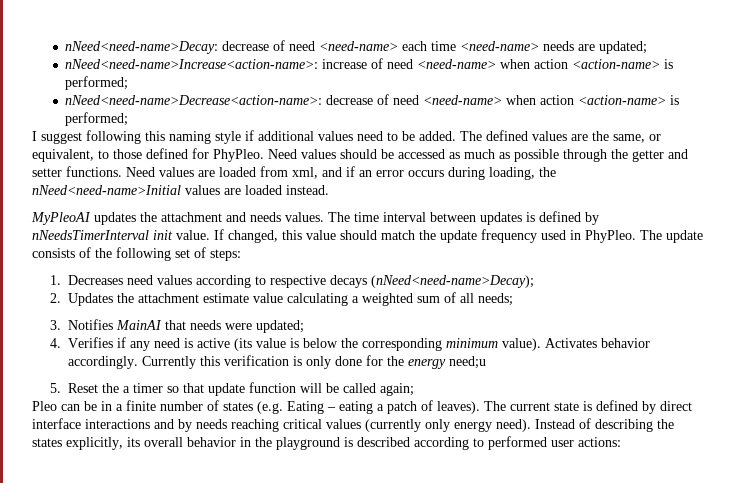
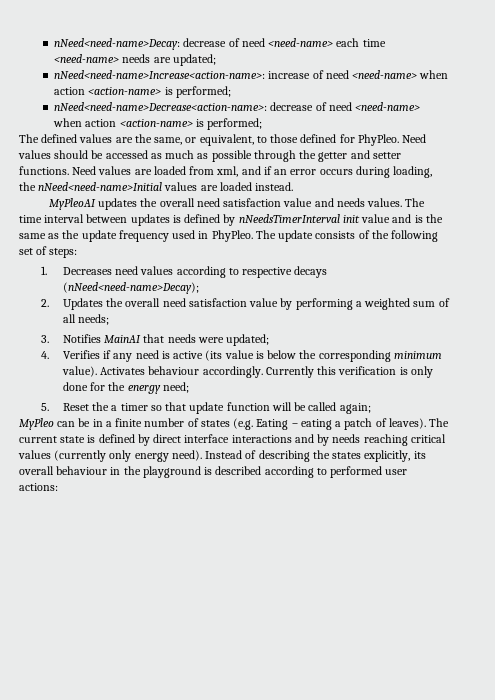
[32,130,456,144] I suggest following this naming style if additional values need to be added. -> (263, 124) none
[161,212,222,222] attachment -> [159,198,313,207] overall need satisfaction value
[176,229,415,243] value. If changed, this value should match -> [361,214,443,223] [19,233,60,239] value and is the same as
[138,293,349,306] attachment estimate value calculating -> [125,298,353,310] overall need satisfaction value by performing
[601,338,651,348] behavior -> [148,366,200,375] behaviour
[449,356,487,369] need;u -> [162,382,189,393] need;
[32,401,57,411] Pleo -> [19,418,54,430] MyPleo
[187,437,236,447] behavior -> [56,466,108,475] behaviour

